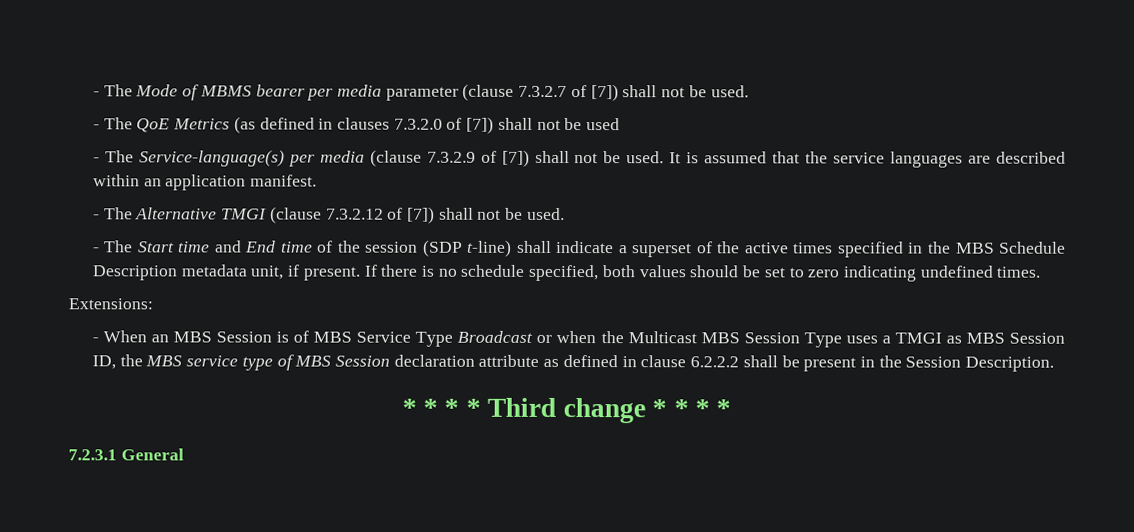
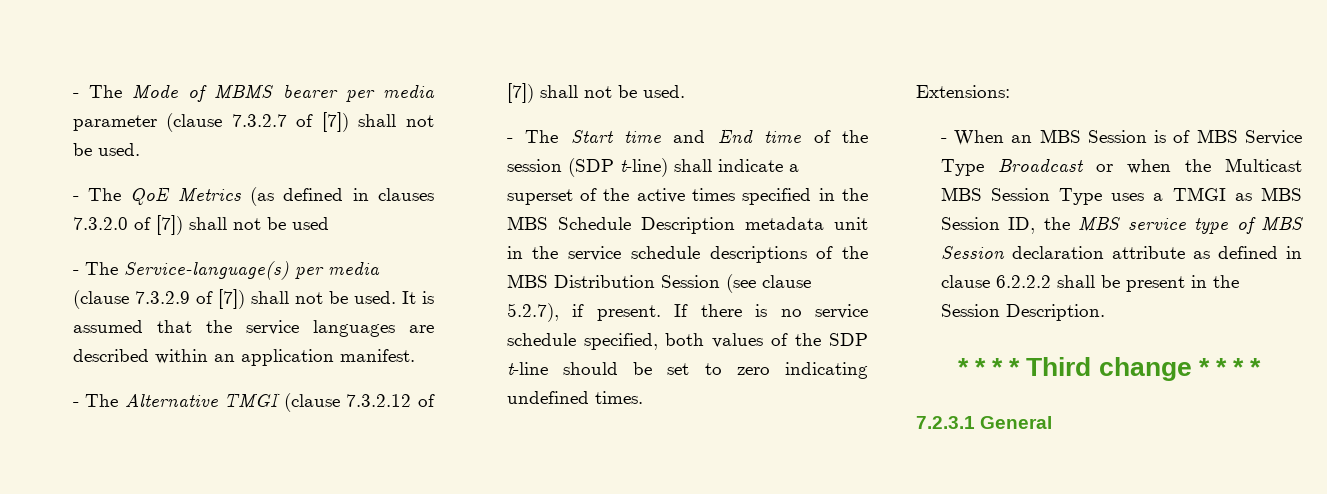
[250,265,285,280] unit, -> [834,217,868,230] [506,246,868,263] [506,274,811,293] [506,303,559,322] unit in the service schedule descriptions of the MBS Distribution Session (see clause 5.2.7),
(457, 272) none -> [815,304,868,319] service
(687, 271) none -> [771,333,868,346] [506,362,548,375] of the SDP t-line

